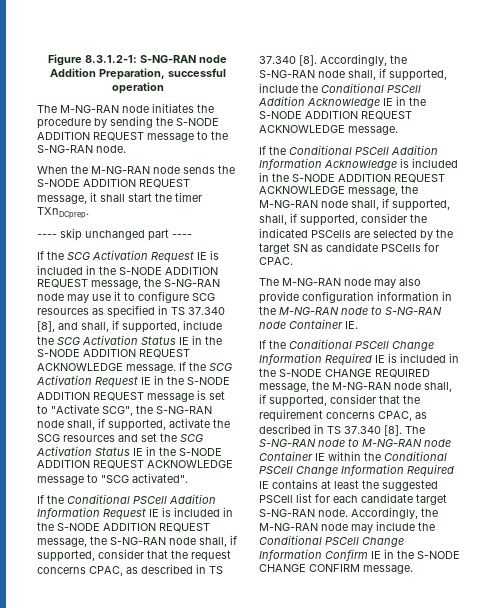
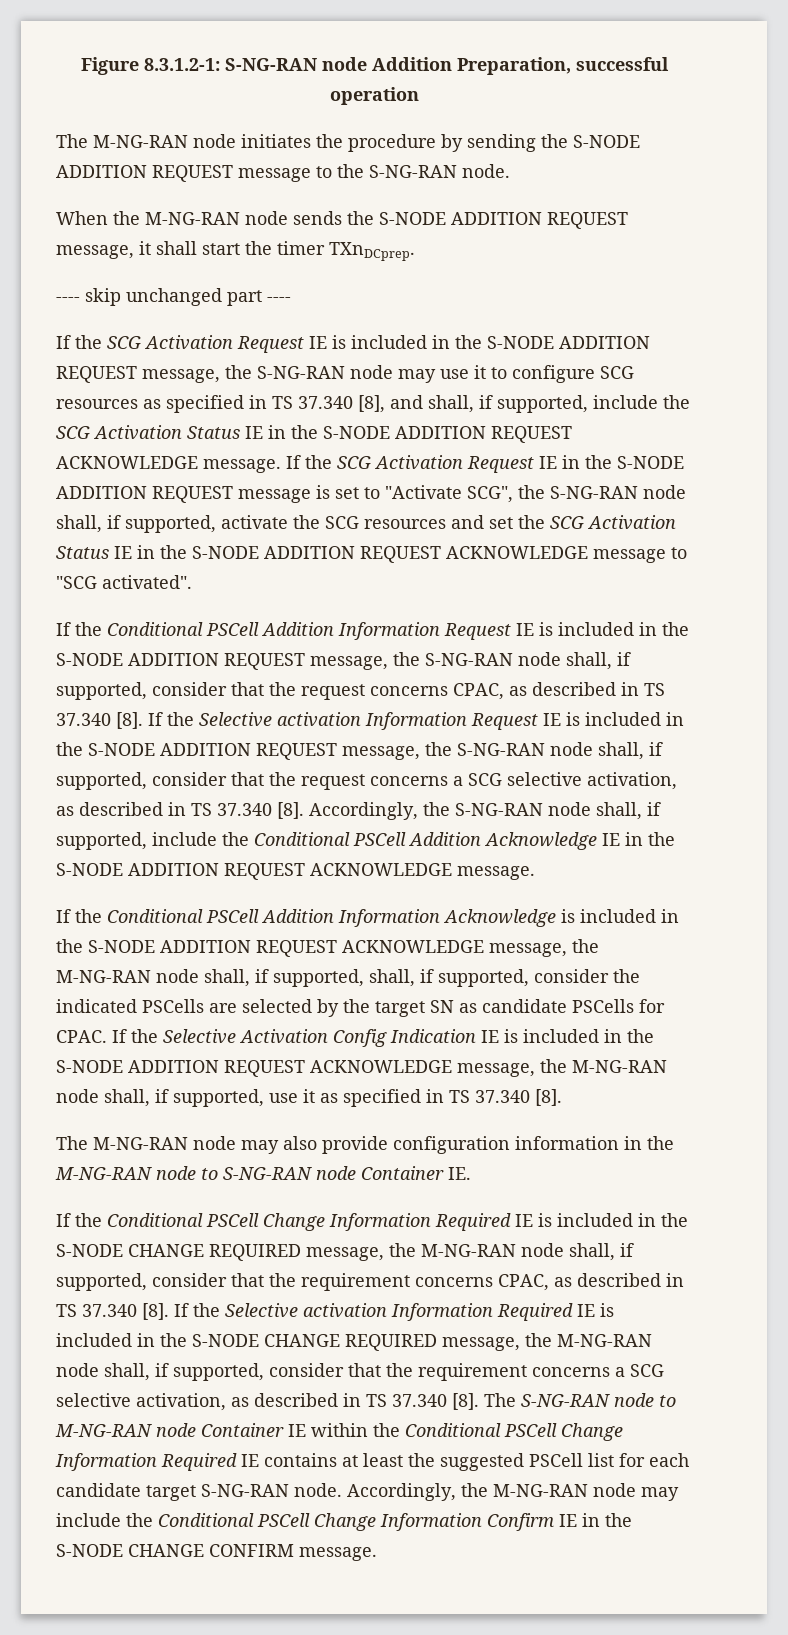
(317, 60) none -> [148,712,684,730] [56,742,663,760] [56,772,677,790] [56,802,304,819] If the Selective activation Information Request IE is included in the S-NODE ADDITION REQUEST message, the S-NG-RAN node shall, if supported, consider that the request concerns a SCG selective activation, as described in TS 37.340 [8].
(293, 261) none -> [112,1029,654,1047] [56,1059,667,1077] [56,1089,562,1107] If the Selective Activation Config Indication IE is included in the S-NODE ADDITION REQUEST ACKNOWLEDGE message, the M-NG-RAN node shall, if supported, use it as specified in TS 37.340 [8].
(402, 430) none -> [174,1303,614,1321] [56,1333,652,1351] [56,1363,664,1381] [56,1393,479,1411] If the Selective activation Information Required IE is included in the S-NODE CHANGE REQUIRED message, the M-NG-RAN node shall, if supported, consider that the requirement concerns a SCG selective activation, as described in TS 37.340 [8].

